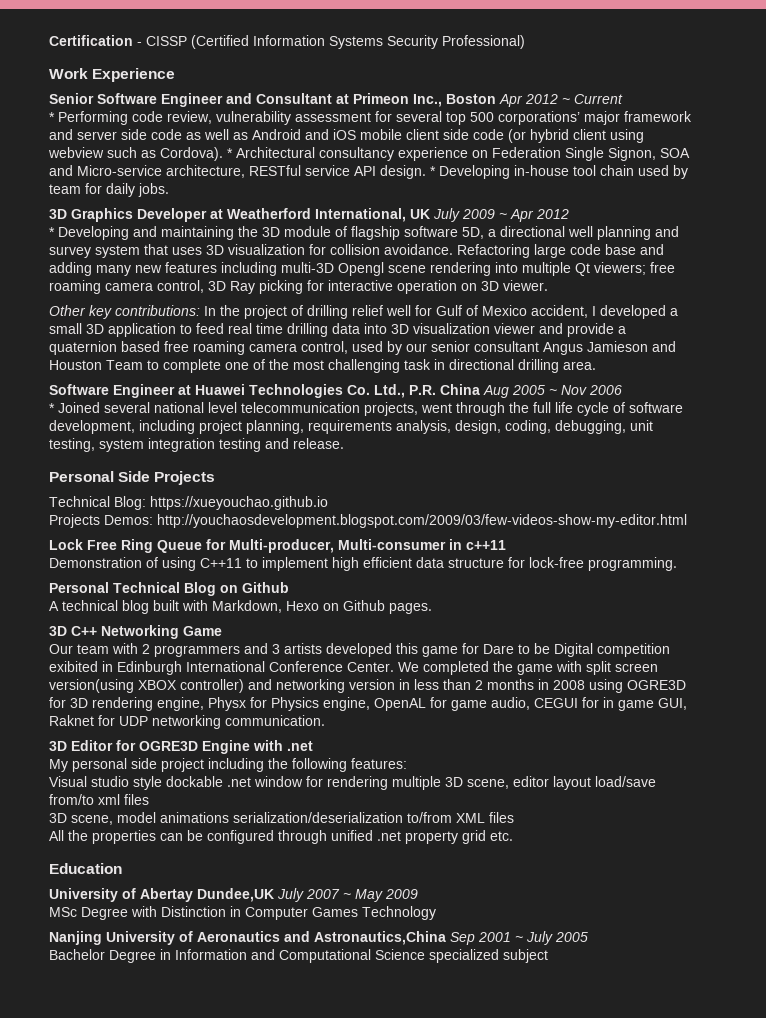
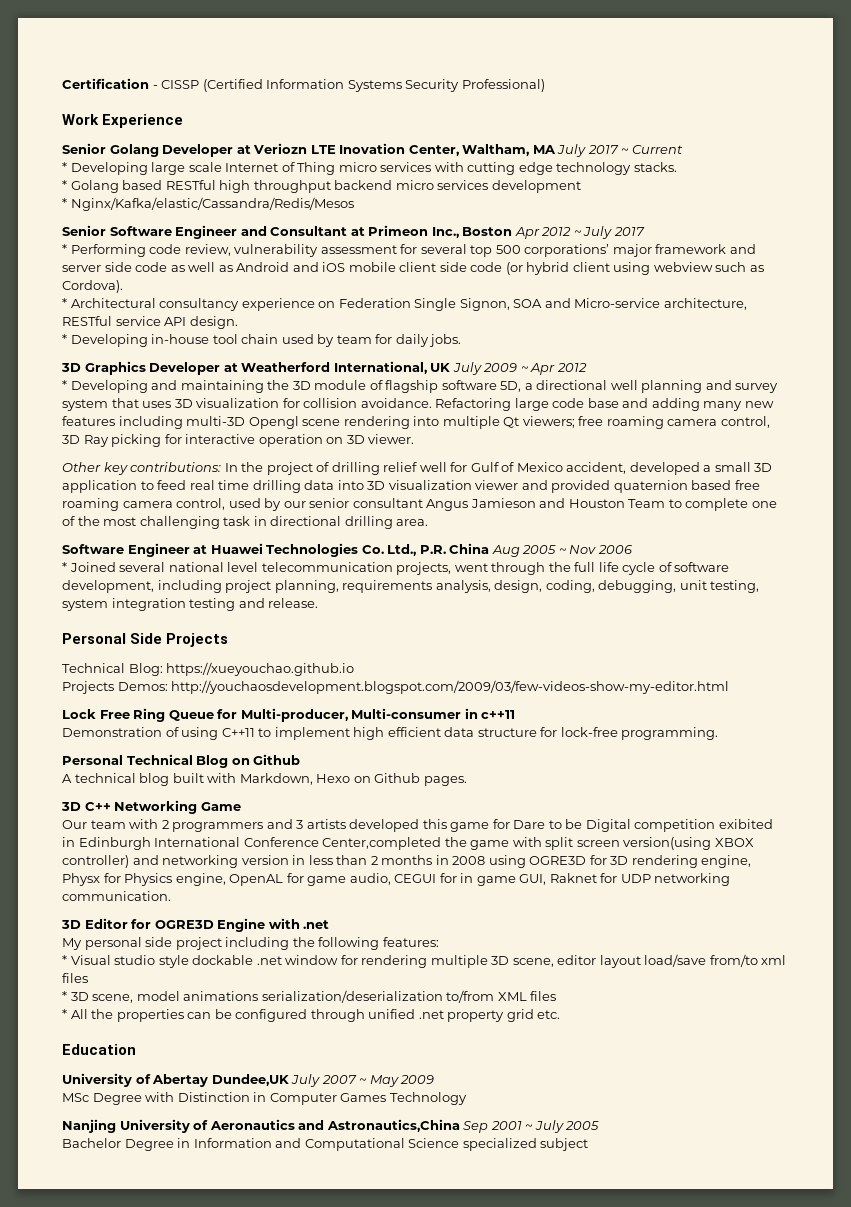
(176, 75) none -> [62,143,683,157] [62,162,677,175] [62,180,581,193] [62,197,354,211] // Senior Golang Developer at Veriozn LTE Inovation Center, Waltham, MA July 2017 ~ Current // * Developing large scale Internet of Thing micro services with cutting edge technology stacks. // * Golang based RESTful high throughput backend micro services development // * Nginx/Kafka/elastic/Cassandra/Redis/Mesos
[574,94,623,104] Current -> [583,226,645,239] July 2017
(223, 154) none -> (123, 286) //
(426, 172) none -> (238, 322) //
[592,306,596,316] I -> (627, 468) none
[567,323,626,337] provide a -> [551,480,611,493] provided
[347,661,489,675] Center. We completed -> [322,837,442,850] Center,completed
(407, 763) none -> [62,955,67,965] *
(149, 799) none -> [62,991,67,1001] *
(514, 817) none -> [62,1009,67,1019] *

